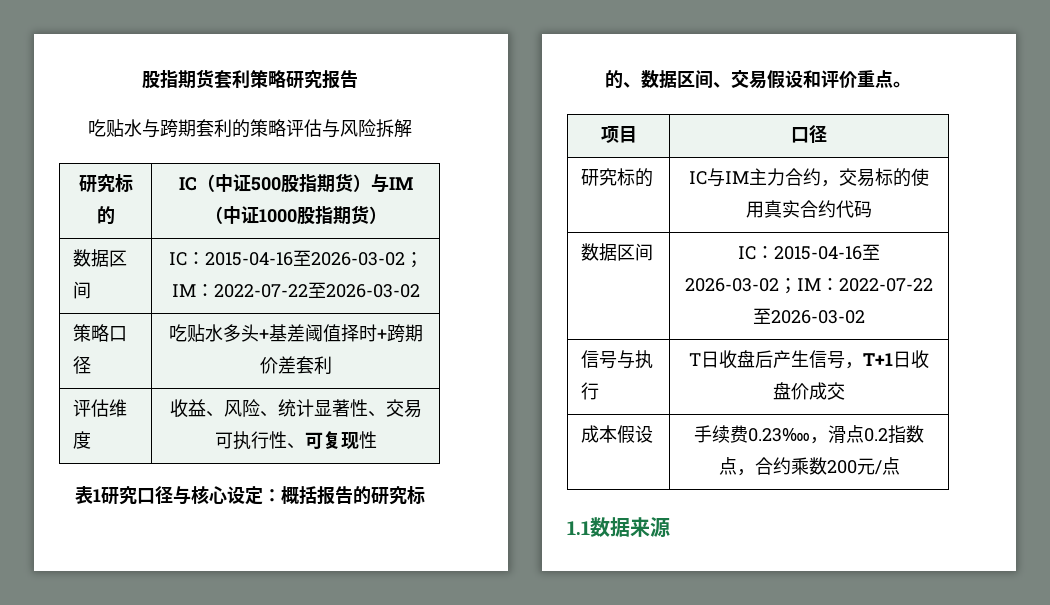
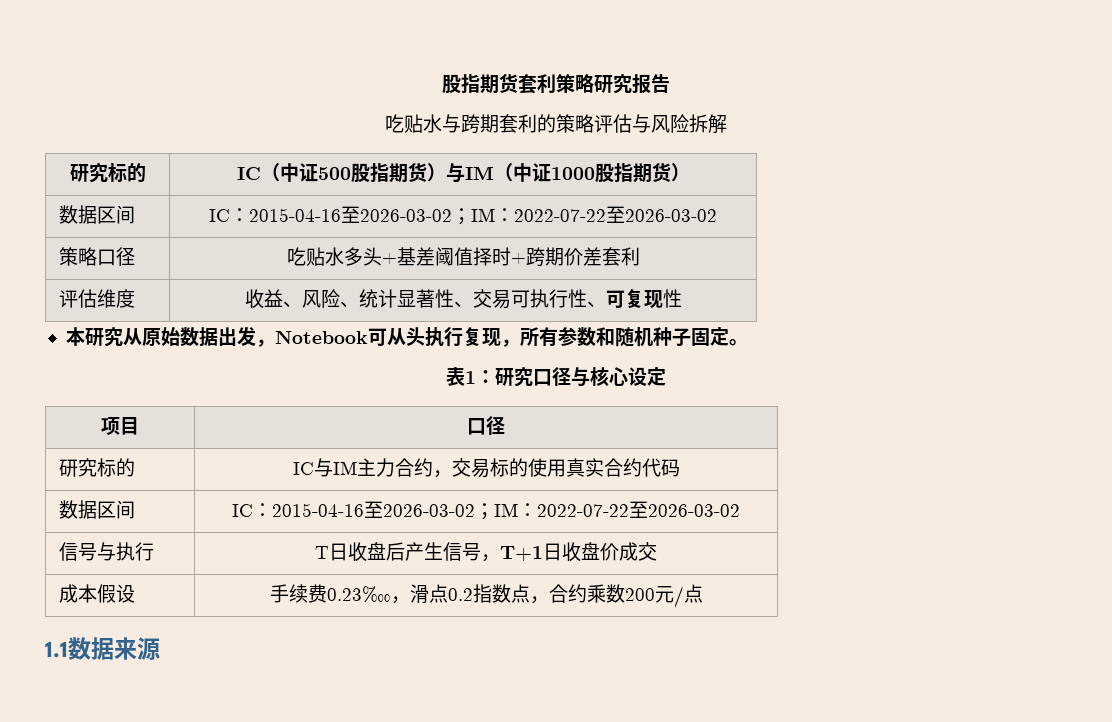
(377, 440) none -> [65,326,748,347] // 本研究从原始数据出发，Notebook可从头执行复现，所有参数和随机种子固定。
(101, 495) none -> [476,370,495,384] ：
[263,486,425,505] [605,70,911,89] ：概括报告的研究标的、数据区间、交易假设和评价重点。 -> (666, 376) none

